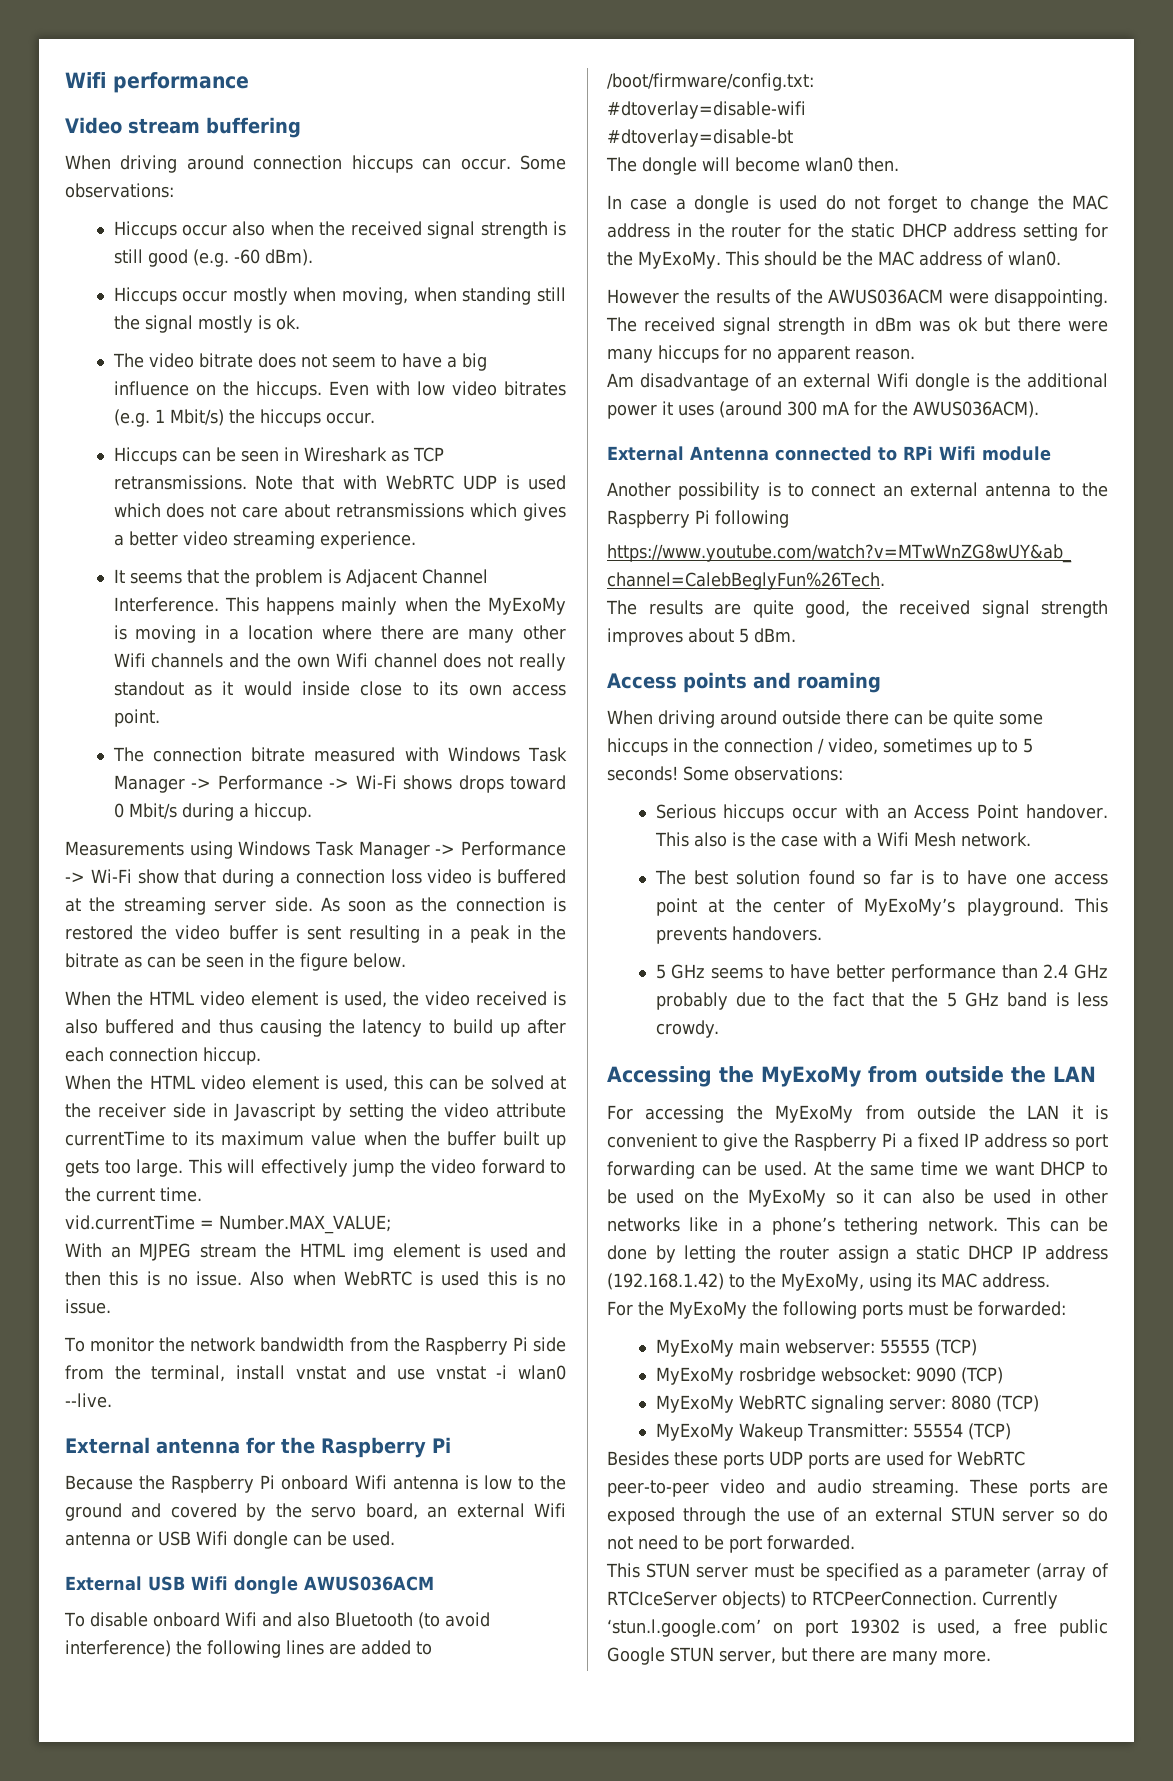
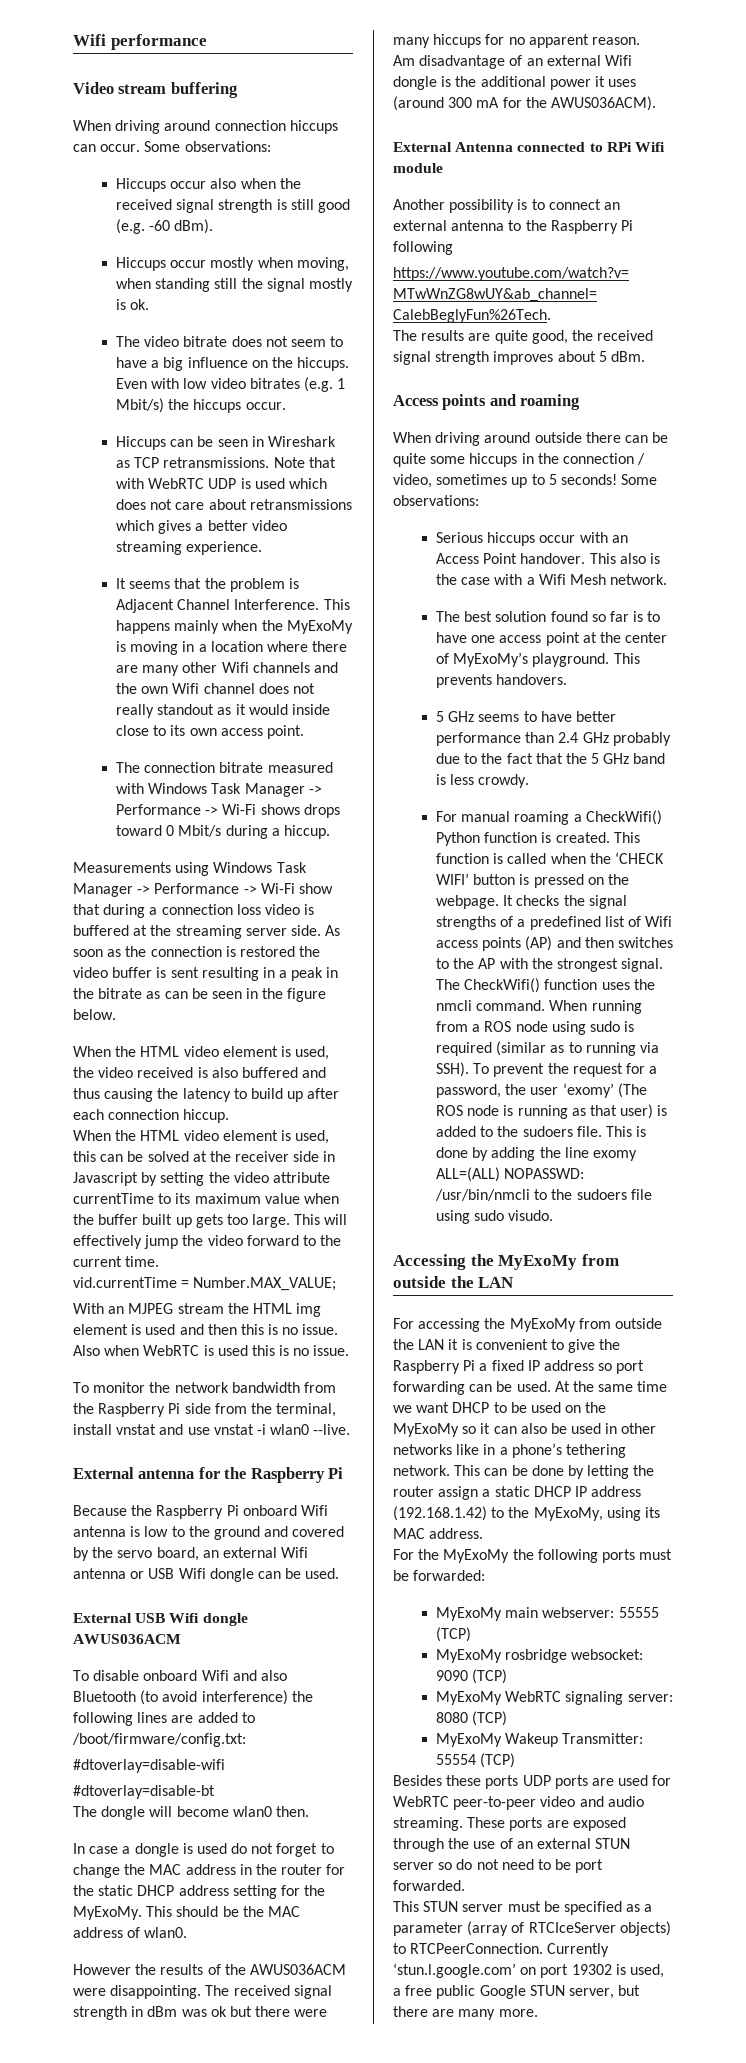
(720, 1029) none -> [435,810,662,825] [435,832,640,846] [435,852,664,864] [435,873,629,888] [435,895,627,909] [435,916,673,930] [435,936,673,951] [435,958,664,972] [435,978,655,993] [435,1000,642,1014] [435,1021,635,1035] [435,1041,659,1056] [435,1062,658,1077] [435,1083,647,1098] [435,1104,668,1119] [435,1126,647,1137] [435,1147,637,1161] [435,1167,585,1182] [434,1189,652,1201] [435,1210,554,1224] // For manual roaming a CheckWifi() Python function is created. This function is called when the ‘CHECK WIFI’ button is pressed on the webpage. It checks the signal strengths of a predefined list of Wifi access points (AP) and then switches to the AP with the strongest signal. The CheckWifi() function uses the nmcli command. When running from a ROS node using sudo is required (similar as to running via SSH). To prevent the request for a password, the user ‘exomy’ (The ROS node is running as that user) is added to the sudoers file. This is done by adding the line exomy ALL=(ALL) NOPASSWD: /usr/bin/nmcli to the sudoers file using sudo visudo.

